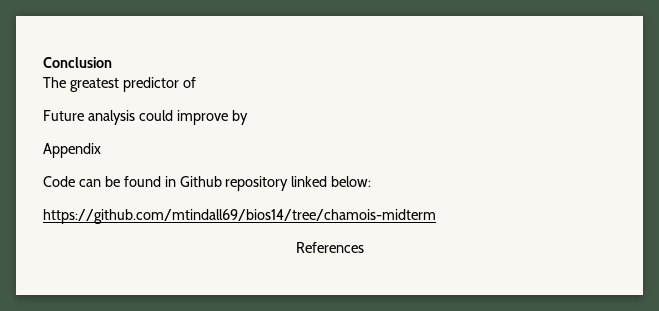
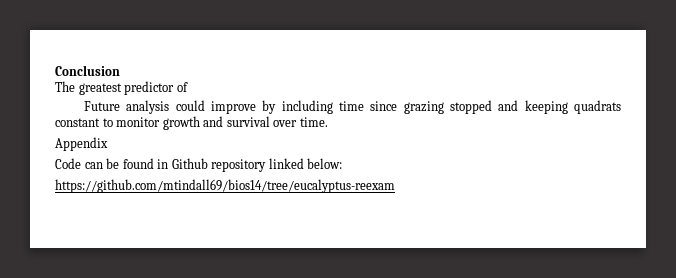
(248, 117) none -> [281,100,621,114] [55,116,328,130] including time since grazing stopped and keeping quadrats constant to monitor growth and survival over time.
[43,209,436,224] [295,242,364,253] https://github.com/mtindall69/bios14/tree/chamois-midterm // References -> [55,179,395,193] https://github.com/mtindall69/bios14/tree/eucalyptus-reexam

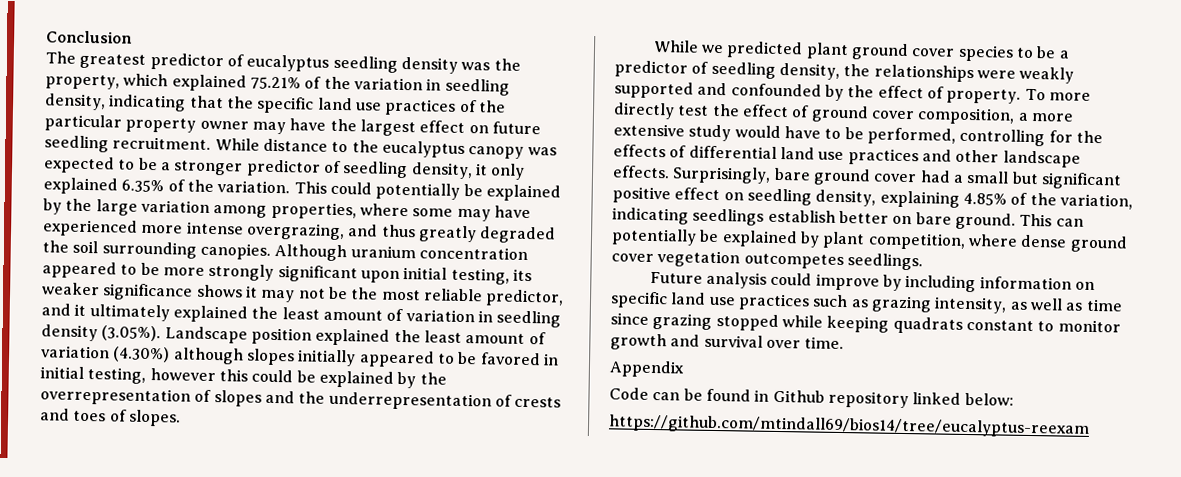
(188, 87) none -> [246,54,521,74] [45,73,510,96] [44,93,506,116] [44,114,541,137] [44,135,557,159] [43,156,526,180] [43,177,561,202] [43,198,531,222] [42,219,557,244] [42,240,528,262] [42,261,532,285] [42,282,565,307] [41,303,562,328] [41,324,546,346] [41,345,559,368] [40,366,447,389] [40,387,562,411] [40,408,181,427] [652,39,1070,62] [614,60,1075,84] [614,81,1091,104] [613,102,1074,125] [613,123,1103,147] [613,144,1081,168] [612,165,1122,190] [612,186,1133,210] [612,207,1084,230] [611,228,1128,253] [611,250,923,271] eucalyptus seedling density was the property, which explained 75.21% of the variation in seedling density, indicating that the specific land use practices of the particular property owner may have the largest effect on future seedling recruitment. While distance to the eucalyptus canopy was expected to be a stronger predictor of seedling density, it only explained 6.35% of the variation. This could potentially be explained by the large variation among properties, where some may have experienced more intense overgrazing, and thus greatly degraded the soil surrounding canopies. Although uranium concentration appeared to be more strongly significant upon initial testing, its weaker significance shows it may not be the most reliable predictor, and it ultimately explained the least amount of variation in seedling density (3.05%). Landscape position explained the least amount of variation (4.30%) although slopes initially appeared to be favored in initial testing, however this could be explained by the overrepresentation of slopes and the underrepresentation of crests and toes of slopes. // While we predicted plant ground cover species to be a predictor of seedling density, the relationships were weakly supported and confounded by the effect of property. To more directly test the effect of ground cover composition, a more extensive study would have to be performed, controlling for the effects of differential land use practices and other landscape effects. Surprisingly, bare ground cover had a small but significant positive effect on seedling density, explaining 4.85% of the variation, indicating seedlings establish better on bare ground. This can potentially be explained by plant competition, where dense ground cover vegetation outcompetes seedlings.
(333, 107) none -> [979,276,1096,291] [610,291,1084,314] information on specific land use practices such as grazing intensity, as well as
[498,100,519,111] and -> [781,315,823,328] while

